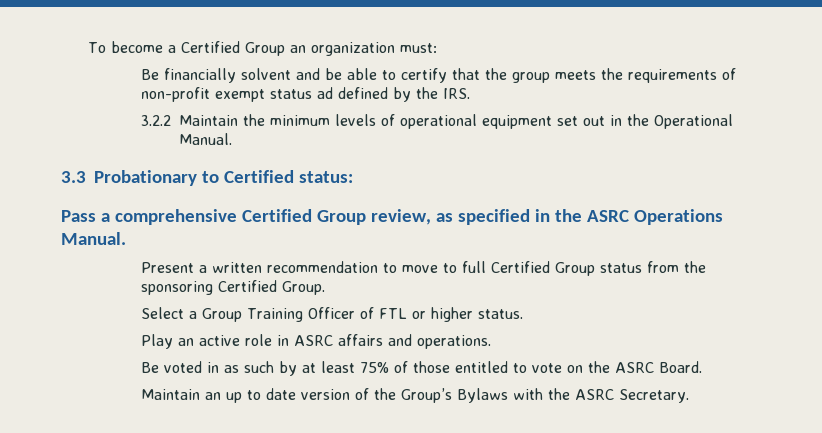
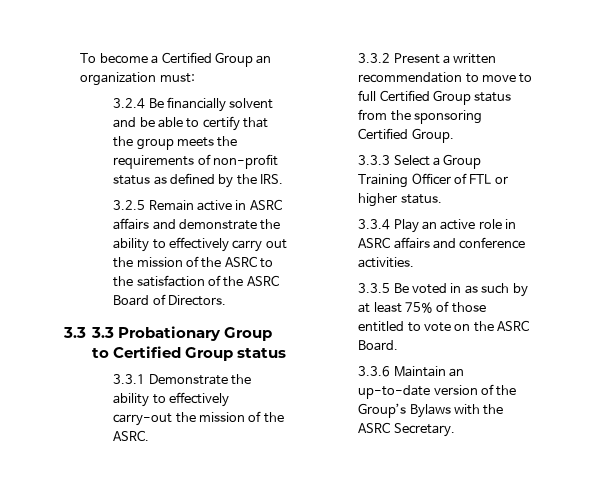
(437, 48) none -> [113,98,146,109] 3.2.4
[215,87,334,102] exempt status ad -> [113,175,167,185] status as
[141,114,734,129] [179,133,233,145] [61,170,353,186] [61,209,723,225] [61,232,126,245] 3.2.2 Maintain the minimum levels of operational equipment set out in the Operational Manual. // 3.3 Probationary to Certified status: // Pass a comprehensive Certified Group review, as specified in the ASRC Operations Manual. // -> [113,199,282,211] [113,218,281,230] [113,237,287,252] [113,256,274,268] [113,275,279,287] [113,294,227,306] [63,326,273,341] [92,346,287,361] [113,374,252,385] [113,392,230,407] [113,411,284,426] [113,430,150,441] [358,53,391,63] 3.2.5 Remain active in ASRC affairs and demonstrate the ability to effectively carry out the mission of the ASRC to the satisfaction of the ASRC Board of Directors. // 3.3 3.3 Probationary Group to Certified Group status // 3.3.1 Demonstrate the ability to effectively carry-out the mission of the ASRC. // 3.3.2
(326, 288) none -> [358,155,391,165] 3.3.3
(524, 314) none -> [358,219,391,230] 3.3.4
[417,335,492,349] operations. // -> [459,237,526,249] [358,257,415,268] [358,283,391,293] conference activities. // 3.3.5
(703, 367) none -> [358,366,391,377] 3.3.6
[226,388,297,403] up to date -> [358,385,431,399] up-to-date

